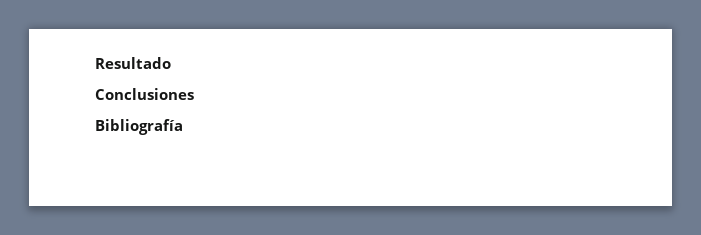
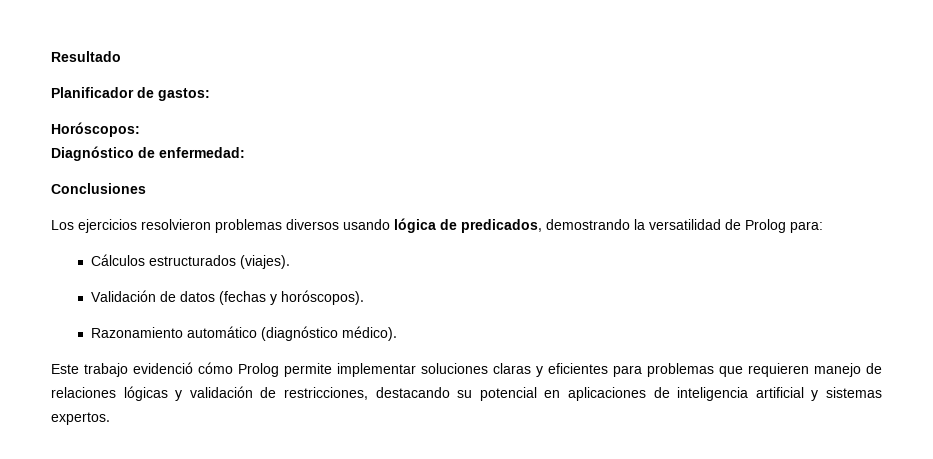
[95,88,194,100] [95,119,183,135] Conclusiones // Bibliografía -> [51,87,210,101] [51,122,140,137] [51,146,245,161] [51,183,146,194] [51,218,823,233] [91,254,291,269] [91,290,365,305] [91,326,398,341] [51,362,882,377] [51,386,883,401] [51,412,110,425] Planificador de gastos: // Horóscopos: // Diagnóstico de enfermedad: // Conclusiones // Los ejercicios resolvieron problemas diversos usando lógica de predicados, demostrando la versatilidad de Prolog para: // Cálculos estructurados (viajes). // Validación de datos (fechas y horóscopos). // Razonamiento automático (diagnóstico médico). // Este trabajo evidenció cómo Prolog permite implementar soluciones claras y eficientes para problemas que requieren manejo de relaciones lógicas y validación de restricciones, destacando su potencial en aplicaciones de inteligencia artificial y sistemas expertos.

